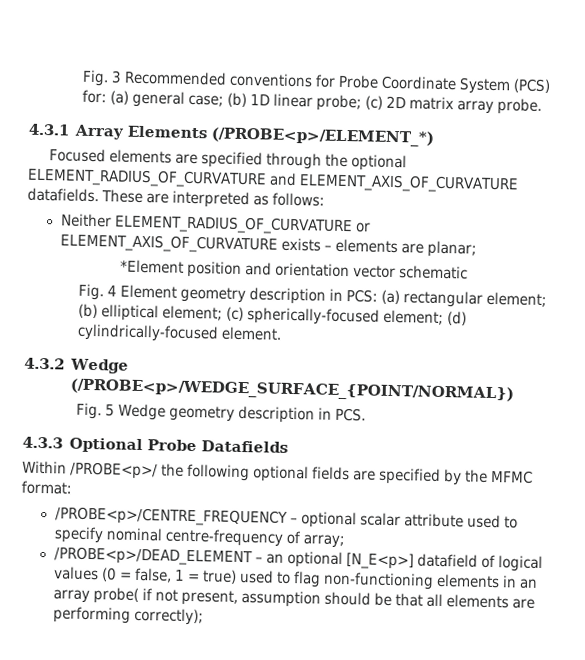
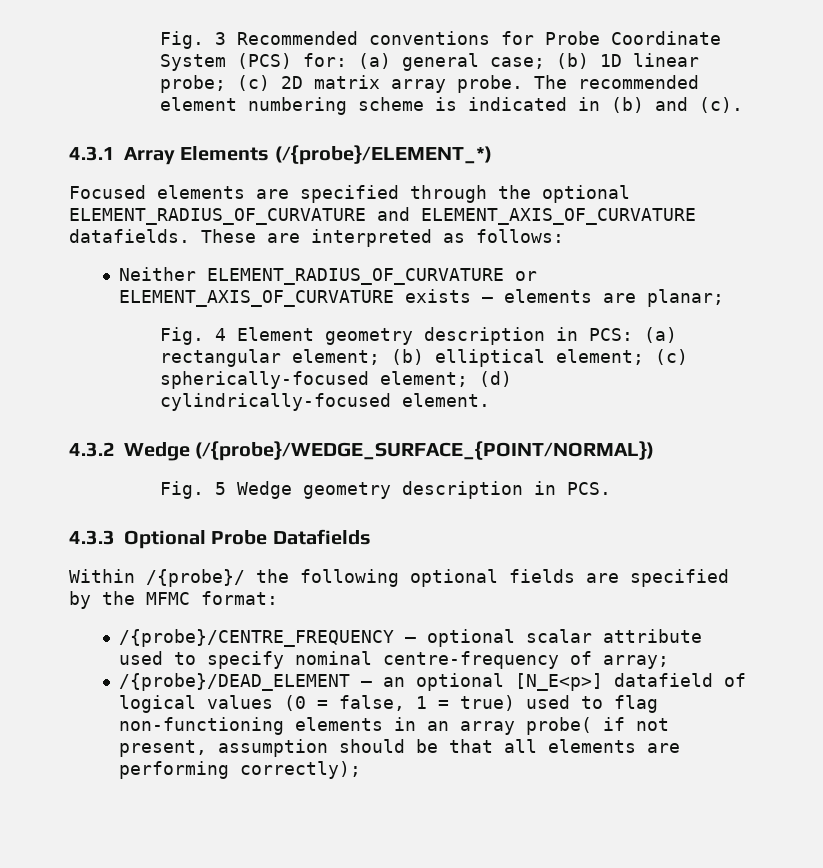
(542, 106) none -> [534,75,700,89] [160,97,744,115] The recommended element numbering scheme is indicated in (b) and (c).
[211,127,435,147] (/PROBE<p>/ELEMENT_*) -> [274,145,492,165] (/{probe}/ELEMENT_*)
[120,259,468,280] // *Element position and orientation vector schematic -> (725, 298) none
[70,378,515,403] (/PROBE<p>/WEDGE_SURFACE_{POINT/NORMAL}) -> [195,441,655,461] (/{probe}/WEDGE_SURFACE_{POINT/NORMAL})
[70,461,158,480] /PROBE<p>/ -> [146,569,245,587] /{probe}/
[54,506,288,527] /PROBE<p>/CENTRE_FREQUENCY -> [119,629,395,647] /{probe}/CENTRE_FREQUENCY
[53,546,253,567] /PROBE<p>/DEAD_ELEMENT -> [119,673,351,691] /{probe}/DEAD_ELEMENT

